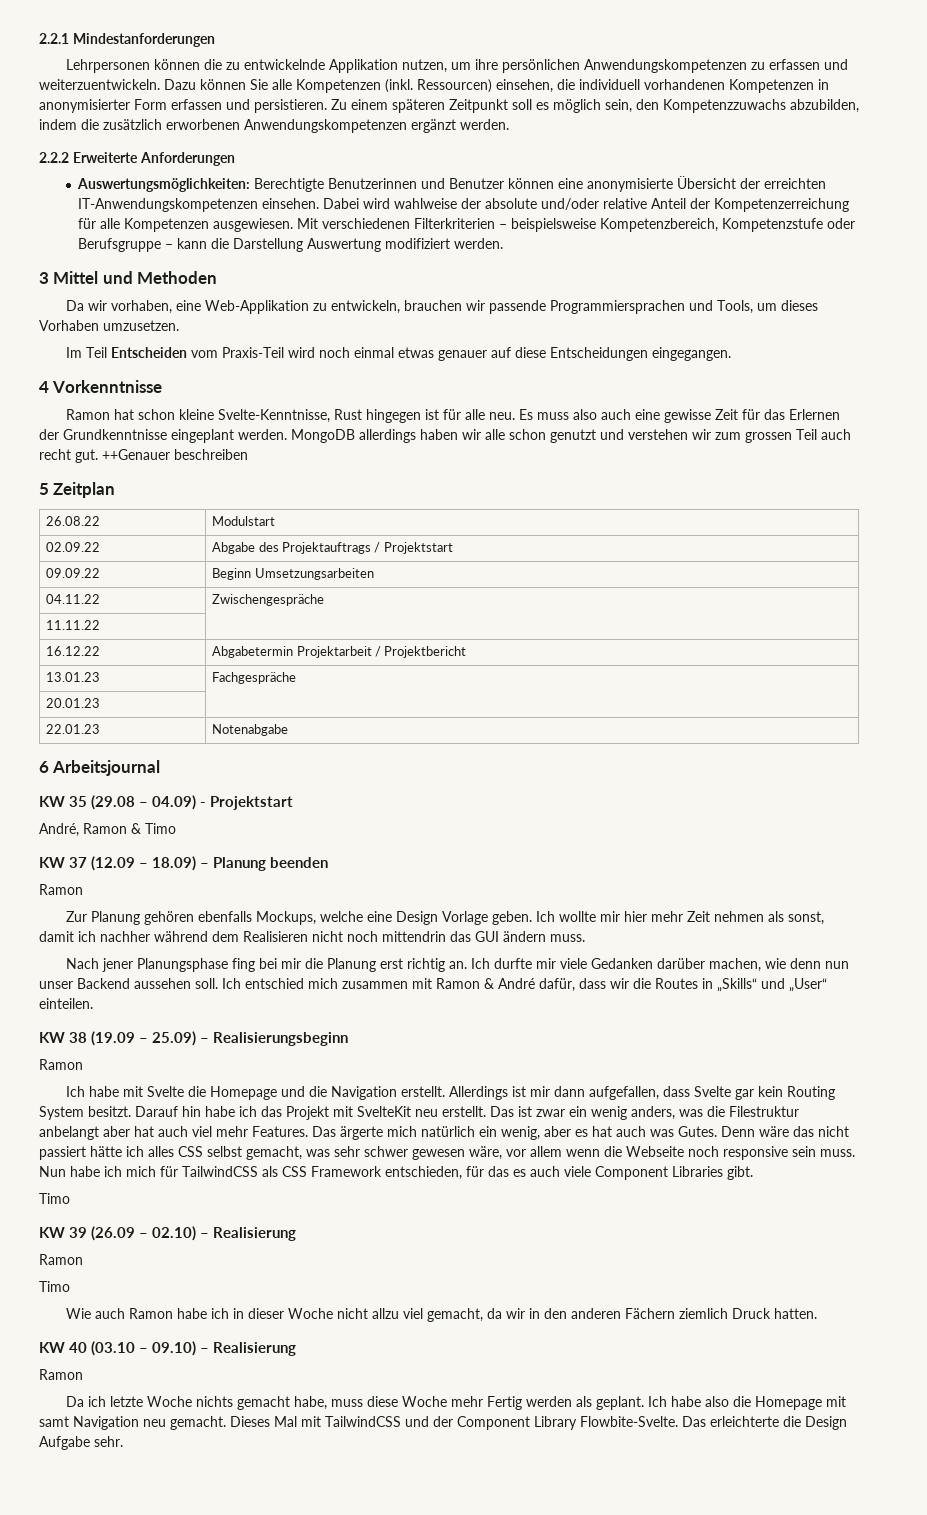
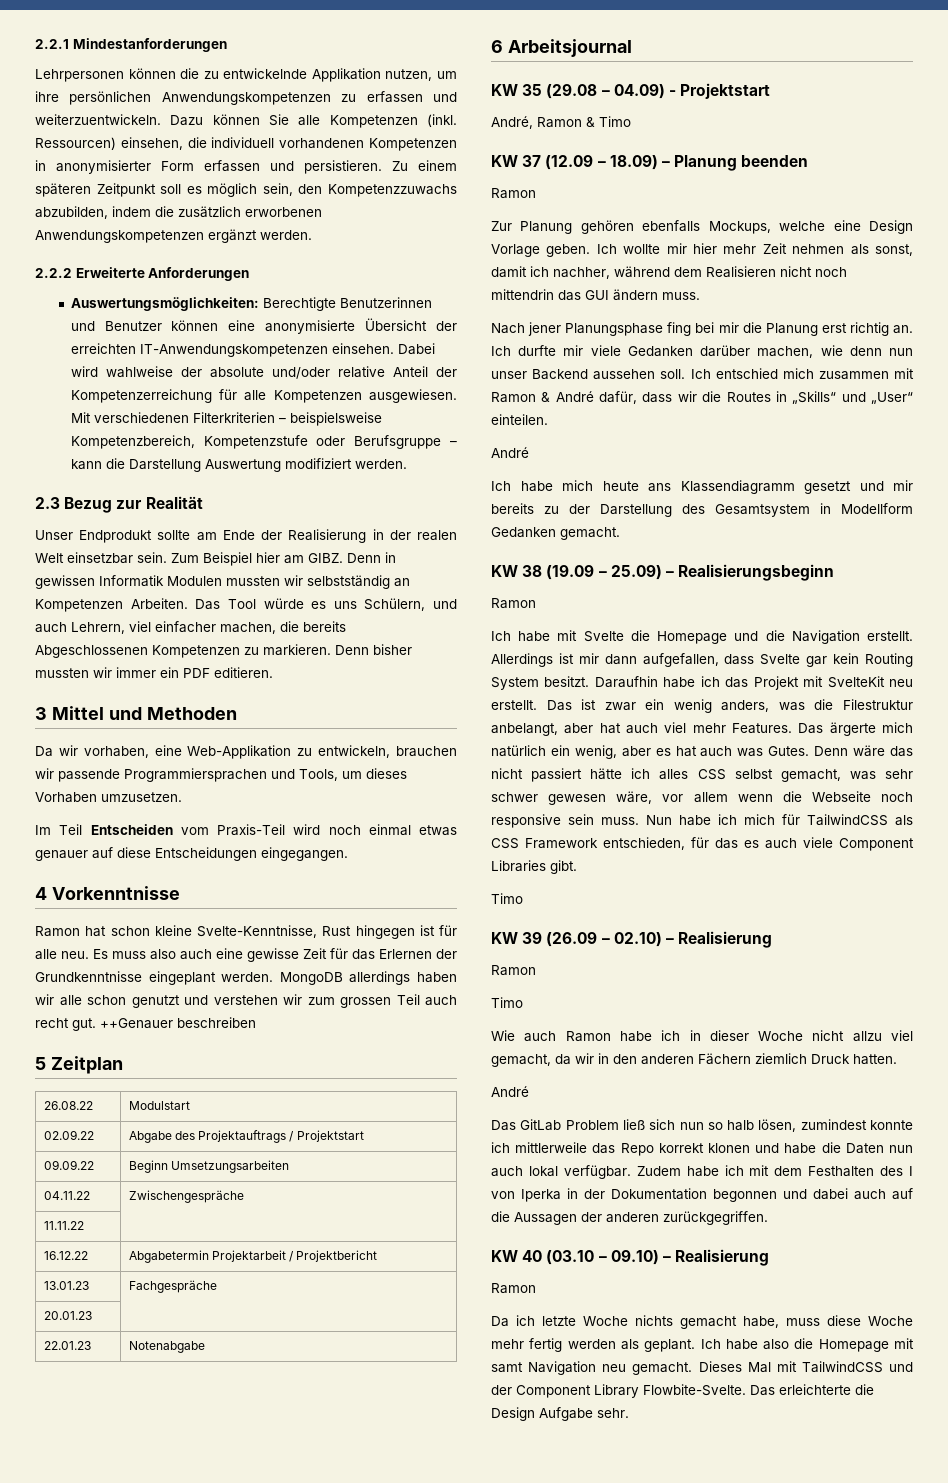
(504, 243) none -> [35,496,203,513] [35,529,458,543] [35,552,396,566] [35,575,410,589] [35,598,457,612] [35,621,346,634] [35,644,412,658] [35,667,273,678] // 2.3 Bezug zur Realität // Unser Endprodukt sollte am Ende der Realisierung in der realen Welt einsetzbar sein. Zum Beispiel hier am GIBZ. Denn in gewissen Informatik Modulen mussten wir selbstständig an Kompetenzen Arbeiten. Das Tool würde es uns Schülern, und auch Lehrern, viel einfacher machen, die bereits Abgeschlossenen Kompetenzen zu markieren. Denn bisher mussten wir immer ein PDF editieren.
[100,931,150,942] nachher -> [553,267,610,279] nachher,
(93, 1003) none -> [491,447,529,458] [491,480,913,494] [491,503,913,517] [491,527,620,540] // André // Ich habe mich heute ans Klassendiagramm gesetzt und mir bereits zu der Darstellung des Gesamtsystem in Modellform Gedanken gemacht.
[135,1106,201,1117] Darauf hin -> [594,676,658,688] Daraufhin
[39,1126,99,1140] anbelangt -> [491,723,558,736] anbelangt,
(818, 1313) none -> [491,1086,529,1097] [491,1119,913,1132] [491,1142,913,1156] [491,1165,913,1179] [491,1188,913,1202] [491,1211,768,1225] // André // Das GitLab Problem ließ sich nun so halb lösen, zumindest konnte ich mittlerweile das Repo korrekt klonen und habe die Daten nun auch lokal verfügbar. Zudem habe ich mit dem Festhalten des I von Iperka in der Dokumentation begonnen und dabei auch auf die Aussagen der anderen zurückgegriffen.
[487,1396,523,1410] Fertig -> [529,1338,563,1352] fertig

